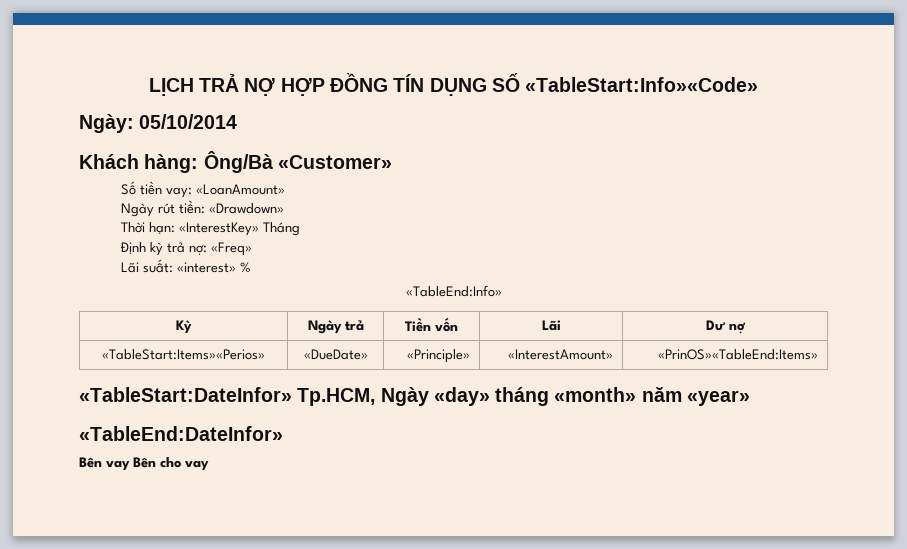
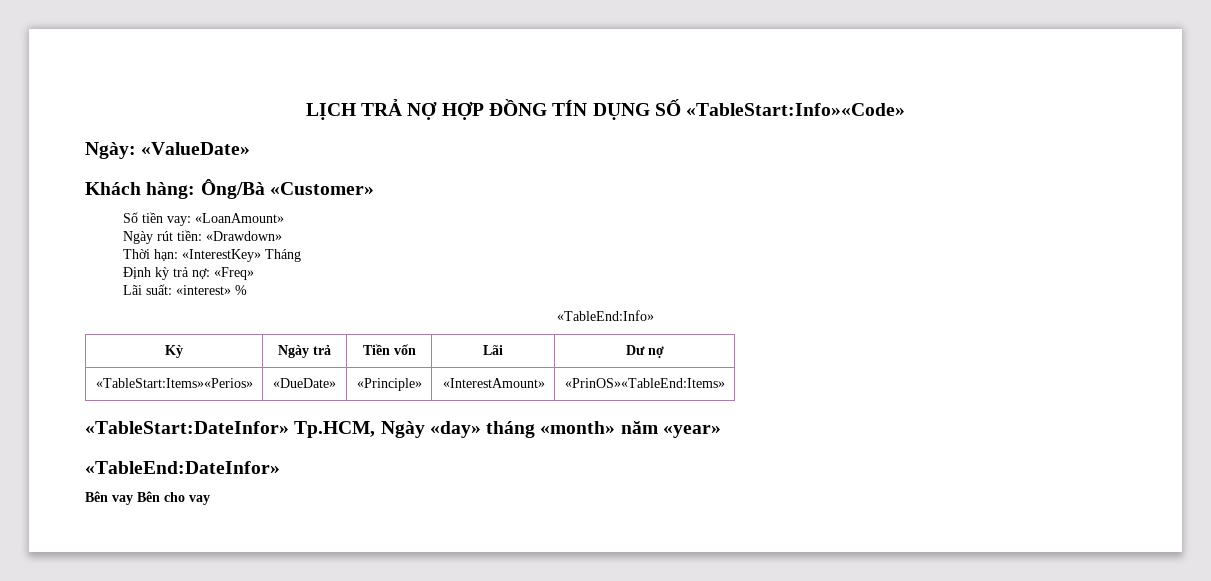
[139,114,238,129] 05/10/2014 -> [141,142,251,155] «ValueDate»

